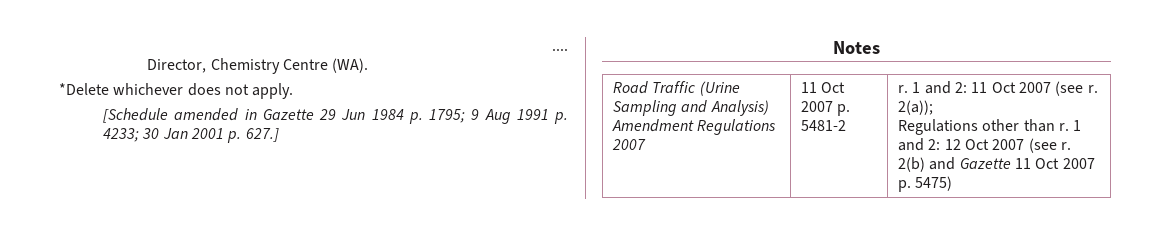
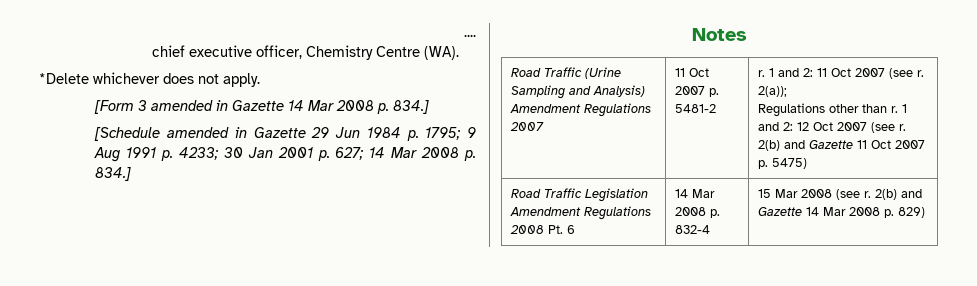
[147,59,207,73] Director, -> [151,45,302,59] chief executive officer,
(294, 91) none -> [94,100,430,114] // [Form 3 amended in Gazette 14 Mar 2008 p. 834.]
[245,128,279,142] 627.] -> [335,147,476,161] [95,167,132,181] 627; 14 Mar 2008 p. 834.]
(953, 183) none -> [511,188,649,202] [510,206,652,220] [510,225,576,234] [675,189,716,198] [675,207,721,218] [675,225,711,234] [758,189,923,200] [758,207,926,218] // Road Traffic Legislation Amendment Regulations 2008 Pt. 6 | 14 Mar 2008 p. 832-4 | 15 Mar 2008 (see r. 2(b) and Gazette 14 Mar 2008 p. 829)

